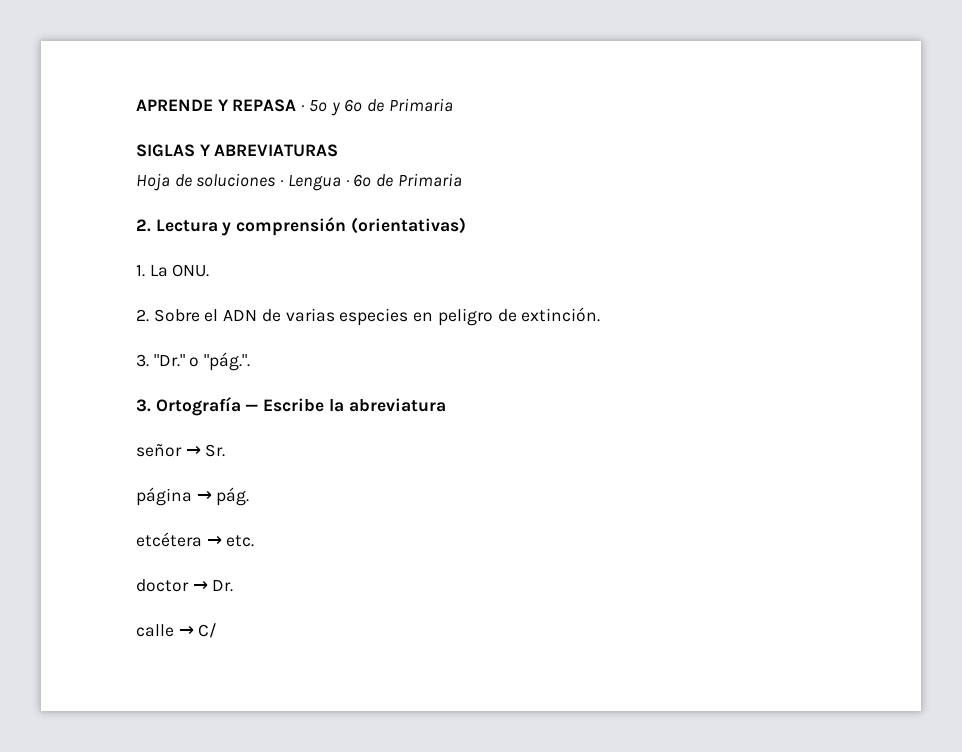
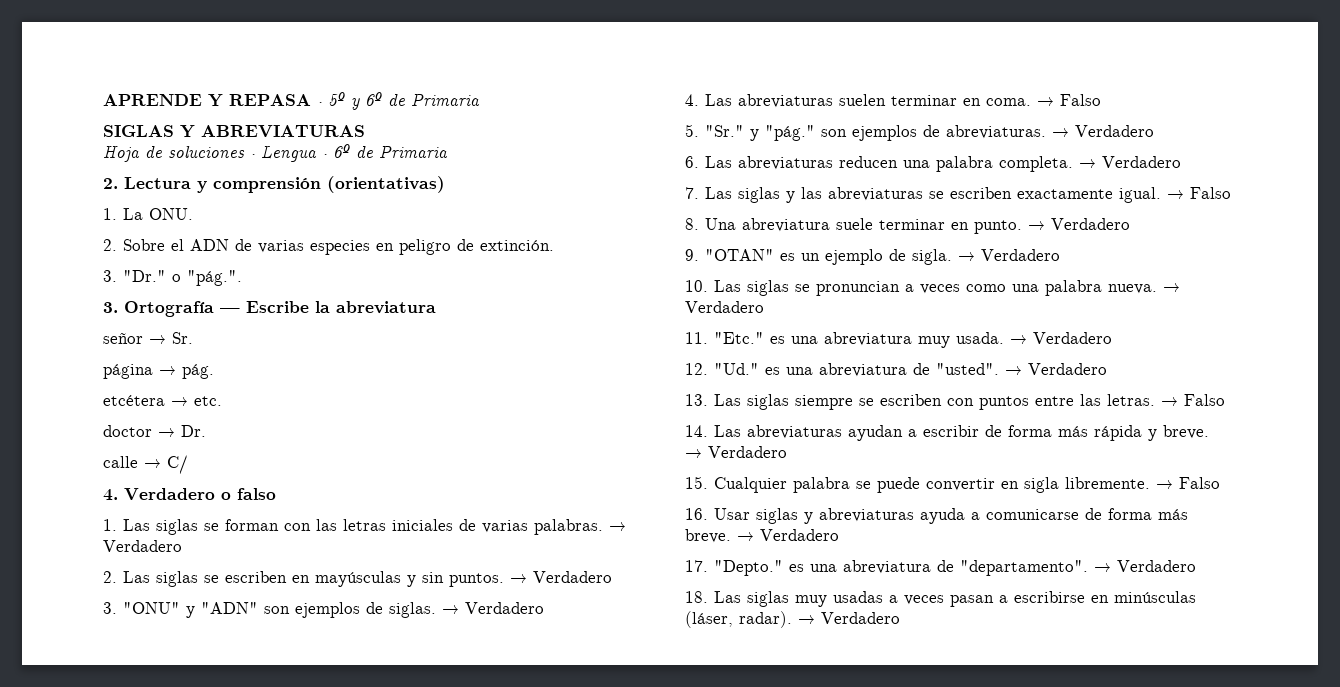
(218, 630) none -> [103,488,276,501] [103,519,626,535] [103,540,182,552] [103,571,612,587] [103,602,544,618] [685,94,1101,108] [685,124,1154,141] [685,156,1181,172] [685,187,1231,203] [685,218,1130,234] [685,249,1060,265] [685,280,1180,296] [685,301,764,313] [685,332,1112,348] [685,363,1107,377] [685,394,1225,410] [685,425,1209,441] [685,446,787,458] [685,476,1220,493] [685,508,1188,524] [685,529,839,543] [685,560,1196,576] [685,591,1196,607] [685,611,900,628] // 4. Verdadero o falso // 1. Las siglas se forman con las letras iniciales de varias palabras. → Verdadero // 2. Las siglas se escriben en mayúsculas y sin puntos. → Verdadero // 3. "ONU" y "ADN" son ejemplos de siglas. → Verdadero // 4. Las abreviaturas suelen terminar en coma. → Falso // 5. "Sr." y "pág." son ejemplos de abreviaturas. → Verdadero // 6. Las abreviaturas reducen una palabra completa. → Verdadero // 7. Las siglas y las abreviaturas se escriben exactamente igual. → Falso // 8. Una abreviatura suele terminar en punto. → Verdadero // 9. "OTAN" es un ejemplo de sigla. → Verdadero // 10. Las siglas se pronuncian a veces como una palabra nueva. → Verdadero // 11. "Etc." es una abreviatura muy usada. → Verdadero // 12. "Ud." es una abreviatura de "usted". → Verdadero // 13. Las siglas siempre se escriben con puntos entre las letras. → Falso // 14. Las abreviaturas ayudan a escribir de forma más rápida y breve. → Verdadero // 15. Cualquier palabra se puede convertir en sigla libremente. → Falso // 16. Usar siglas y abreviaturas ayuda a comunicarse de forma más breve. → Verdadero // 17. "Depto." es una abreviatura de "departamento". → Verdadero // 18. Las siglas muy usadas a veces pasan a escribirse en minúsculas (láser, radar). → Verdadero

